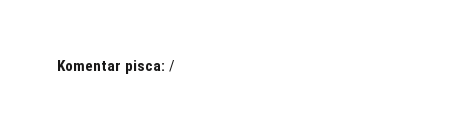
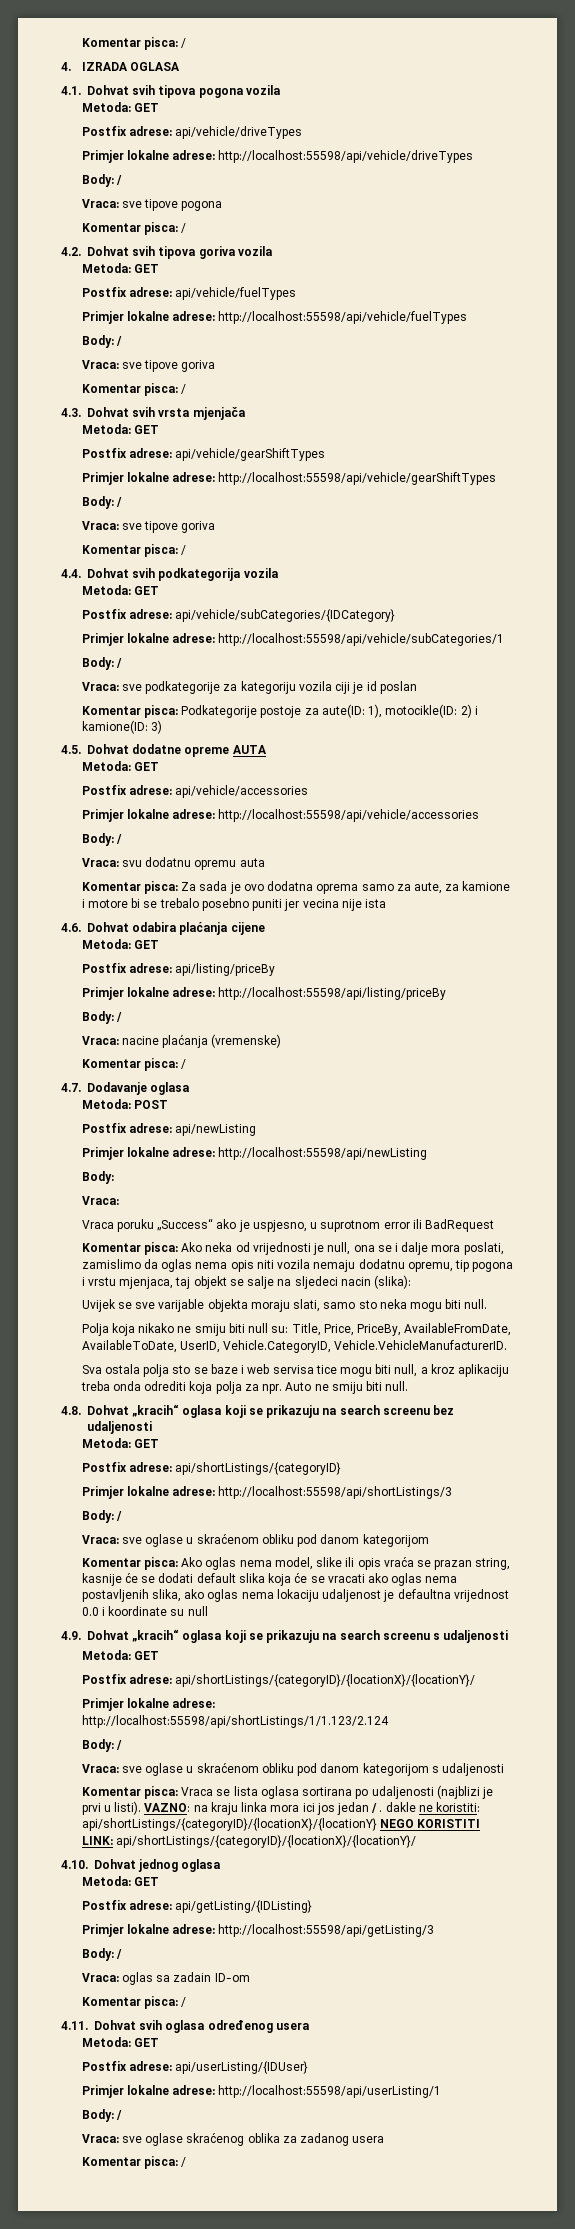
[56,60,175,74] Komentar pisca: / -> [81,37,187,50] [61,62,180,71] [61,85,280,98] [81,102,159,112] [81,126,303,139] [81,150,474,163] [81,174,122,187] [81,199,223,211] [81,222,187,235] [61,246,272,259] [81,263,159,273] [81,287,297,300] [81,311,468,324] [81,335,122,348] [81,360,216,372] [81,383,187,396] [61,407,245,420] [81,424,159,434] [81,448,326,461] [81,472,497,485] [81,496,122,509] [81,521,216,533] [81,544,187,557] [61,568,278,581] [81,585,159,595] [81,609,396,622] [81,633,505,646] [81,657,122,670] [81,681,417,694] [81,704,478,718] [81,720,162,734] [61,744,267,757] [81,761,159,771] [81,785,309,798] [81,809,480,822] [81,833,122,846] [81,857,265,870] [81,881,511,894] [81,898,386,911] [61,922,265,935] [81,939,159,949] [81,963,276,976] [81,987,447,1000] [81,1011,122,1024] [81,1034,282,1048] [81,1058,187,1071] [61,1082,190,1095] [81,1099,168,1109] [81,1123,257,1136] [81,1147,428,1160] [81,1171,114,1184] [81,1196,119,1205] [81,1218,494,1232] [81,1242,504,1255] [81,1259,514,1272] [81,1275,411,1289] [81,1299,488,1312] [81,1323,512,1336] [81,1340,508,1353] [81,1364,510,1377] [80,1381,409,1394] [61,1404,455,1418] [87,1421,152,1434] [81,1438,159,1448] [81,1462,342,1475] [81,1486,453,1499] [81,1510,122,1523] [81,1533,429,1547] [81,1556,511,1570] [81,1572,458,1586] [81,1589,509,1602] [81,1606,208,1616] [61,1629,509,1643] [81,1650,159,1660] [81,1674,476,1687] [81,1698,216,1711] [81,1715,389,1728] [81,1739,122,1752] [81,1762,504,1776] [81,1785,493,1799] [81,1801,481,1815] [81,1818,481,1831] [81,1835,416,1848] [61,1859,221,1872] [81,1876,159,1886] [81,1900,313,1913] [81,1924,435,1937] [81,1948,122,1961] [81,1972,250,1985] [81,1996,187,2009] [61,2020,309,2033] [81,2037,159,2047] [81,2061,309,2074] [81,2085,442,2098] [81,2109,122,2122] [81,2132,385,2146] [81,2156,187,2169] Komentar pisca: / // 4. IZRADA OGLASA // 4.1. Dohvat svih tipova pogona vozila // Metoda: GET // Postfix adrese: api/vehicle/driveTypes // Primjer lokalne adrese: http://localhost:55598/api/vehicle/driveTypes // Body: / // Vraca: sve tipove pogona // Komentar pisca: / // 4.2. Dohvat svih tipova goriva vozila // Metoda: GET // Postfix adrese: api/vehicle/fuelTypes // Primjer lokalne adrese: http://localhost:55598/api/vehicle/fuelTypes // Body: / // Vraca: sve tipove goriva // Komentar pisca: / // 4.3. Dohvat svih vrsta mjenjača // Metoda: GET // Postfix adrese: api/vehicle/gearShiftTypes // Primjer lokalne adrese: http://localhost:55598/api/vehicle/gearShiftTypes // Body: / // Vraca: sve tipove goriva // Komentar pisca: / // 4.4. Dohvat svih podkategorija vozila // Metoda: GET // Postfix adrese: api/vehicle/subCategories/{IDCategory} // Primjer lokalne adrese: http://localhost:55598/api/vehicle/subCategories/1 // Body: / // Vraca: sve podkategorije za kategoriju vozila ciji je id poslan // Komentar pisca: Podkategorije postoje za aute(ID: 1), motocikle(ID: 2) i kamione(ID: 3) // 4.5. Dohvat dodatne opreme AUTA // Metoda: GET // Postfix adrese: api/vehicle/accessories // Primjer lokalne adrese: http://localhost:55598/api/vehicle/accessories // Body: / // Vraca: svu dodatnu opremu auta // Komentar pisca: Za sada je ovo dodatna oprema samo za aute, za kamione i motore bi se trebalo posebno puniti jer vecina nije ista // 4.6. Dohvat odabira plaćanja cijene // Metoda: GET // Postfix adrese: api/listing/priceBy // Primjer lokalne adrese: http://localhost:55598/api/listing/priceBy // Body: / // Vraca: nacine plaćanja (vremenske) // Komentar pisca: / // 4.7. Dodavanje oglasa // Metoda: POST // Postfix adrese: api/newListing // Primjer lokalne adrese: http://localhost:55598/api/newListing // Body: // Vraca: // Vraca poruku „Success“ ako je uspjesno, u suprotnom error ili BadRequest // Komentar pisca: Ako neka od vrijednosti je null, ona se i dalje mora poslati, zamislimo da oglas nema opis niti vozila nemaju dodatnu opremu, tip pogona i vrstu mjenjaca, taj objekt se salje na sljedeci nacin (slika): // Uvijek se sve varijable objekta moraju slati, samo sto neka mogu biti null. // Polja koja nikako ne smiju biti null su: Title, Price, PriceBy, AvailableFromDate, AvailableToDate, UserID, Vehicle.CategoryID, Vehicle.VehicleManufacturerID. // Sva ostala polja sto se baze i web servisa tice mogu biti null, a kroz aplikaciju treba onda odrediti koja polja za npr. Auto ne smiju biti null. // 4.8. Dohvat „kracih“ oglasa koji se prikazuju na search screenu bez udaljenosti // Metoda: GET // Postfix adrese: api/shortListings/{categoryID} // Primjer lokalne adrese: http://localhost:55598/api/shortListings/3 // Body: / // Vraca: sve oglase u skraćenom obliku pod danom kategorijom // Komentar pisca: Ako oglas nema model, slike ili opis vraća se prazan string, kasnije će se dodati default slika koja će se vracati ako oglas nema postavljenih slika, ako oglas nema lokaciju udaljenost je defaultna vrijednost 0.0 i koordinate su null // 4.9. Dohvat „kracih“ oglasa koji se prikazuju na search screenu s udaljenosti // Metoda: GET // Postfix adrese: api/shortListings/{categoryID}/{locationX}/{locationY}/ // Primjer lokalne adrese: http://localhost:55598/api/shortListings/1/1.123/2.124 // Body: / // Vraca: sve oglase u skraćenom obliku pod danom kategorijom s udaljenosti // Komentar pisca: Vraca se lista oglasa sortirana po udaljenosti (najblizi je prvi u listi). VAZNO: na kraju linka mora ici jos jedan / . dakle ne koristiti: api/shortListings/{categoryID}/{locationX}/{locationY} NEGO KORISTITI LINK: api/shortListings/{categoryID}/{locationX}/{locationY}/ // 4.10. Dohvat jednog oglasa // Metoda: GET // Postfix adrese: api/getListing/{IDListing} // Primjer lokalne adrese: http://localhost:55598/api/getListing/3 // Body: / // Vraca: oglas sa zadain ID-om // Komentar pisca: / // 4.11. Dohvat svih oglasa određenog usera // Metoda: GET // Postfix adrese: api/userListing/{IDUser} // Primjer lokalne adrese: http://localhost:55598/api/userListing/1 // Body: / // Vraca: sve oglase skraćenog oblika za zadanog usera // Komentar pisca: /

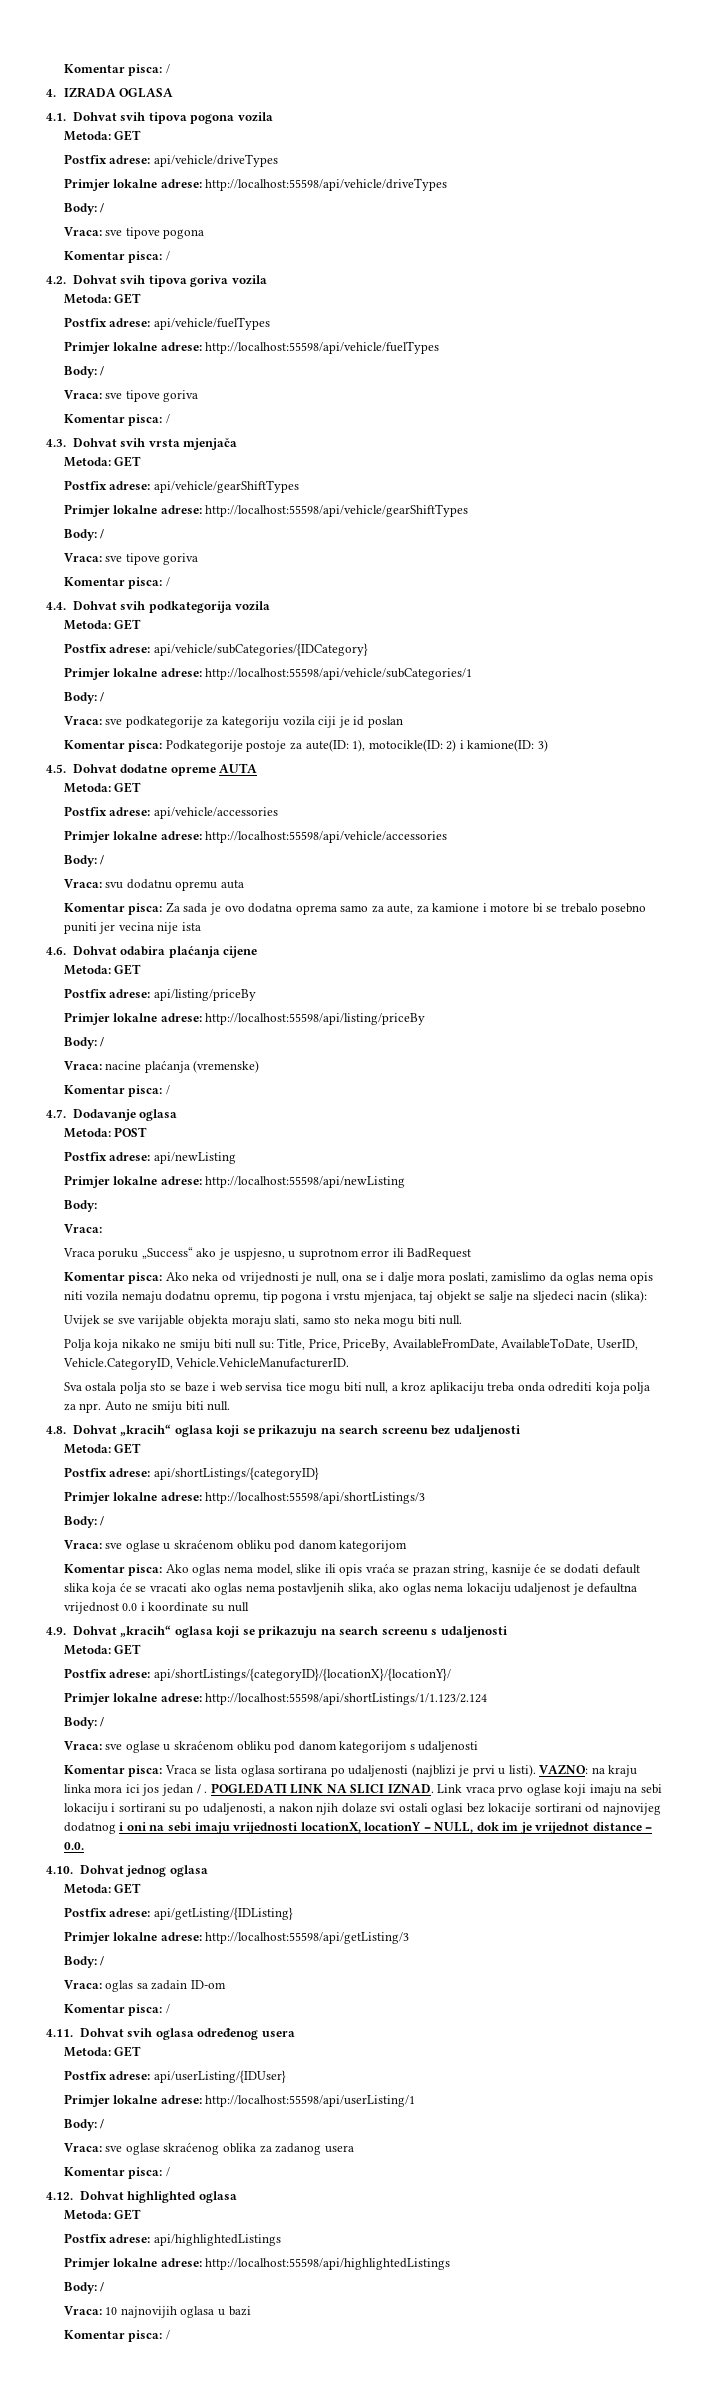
[385,1802,481,1812] [81,1818,481,1831] [81,1835,416,1848] dakle ne koristiti: api/shortListings/{categoryID}/{locationX}/{locationY} NEGO KORISTITI LINK: api/shortListings/{categoryID}/{locationX}/{locationY}/ -> [210,1783,662,1796] [63,1803,661,1815] [63,1822,653,1834] [63,1842,84,1850] POGLEDATI LINK NA SLICI IZNAD. Link vraca prvo oglase koji imaju na sebi lokaciju i sortirani su po udaljenosti, a nakon njih dolaze svi ostali oglasi bez lokacije sortirani od najnovijeg dodatnog i oni na sebi imaju vrijednosti locationX, locationY = NULL, dok im je vrijednot distance = 0.0.
(187, 2162) none -> [46,2191,237,2203] [63,2209,142,2220] [63,2233,281,2246] [63,2257,451,2270] [63,2282,105,2294] [63,2306,251,2318] [63,2330,170,2342] // 4.12. Dohvat highlighted oglasa // Metoda: GET // Postfix adrese: api/highlightedListings // Primjer lokalne adrese: http://localhost:55598/api/highlightedListings // Body: / // Vraca: 10 najnovijih oglasa u bazi // Komentar pisca: /

